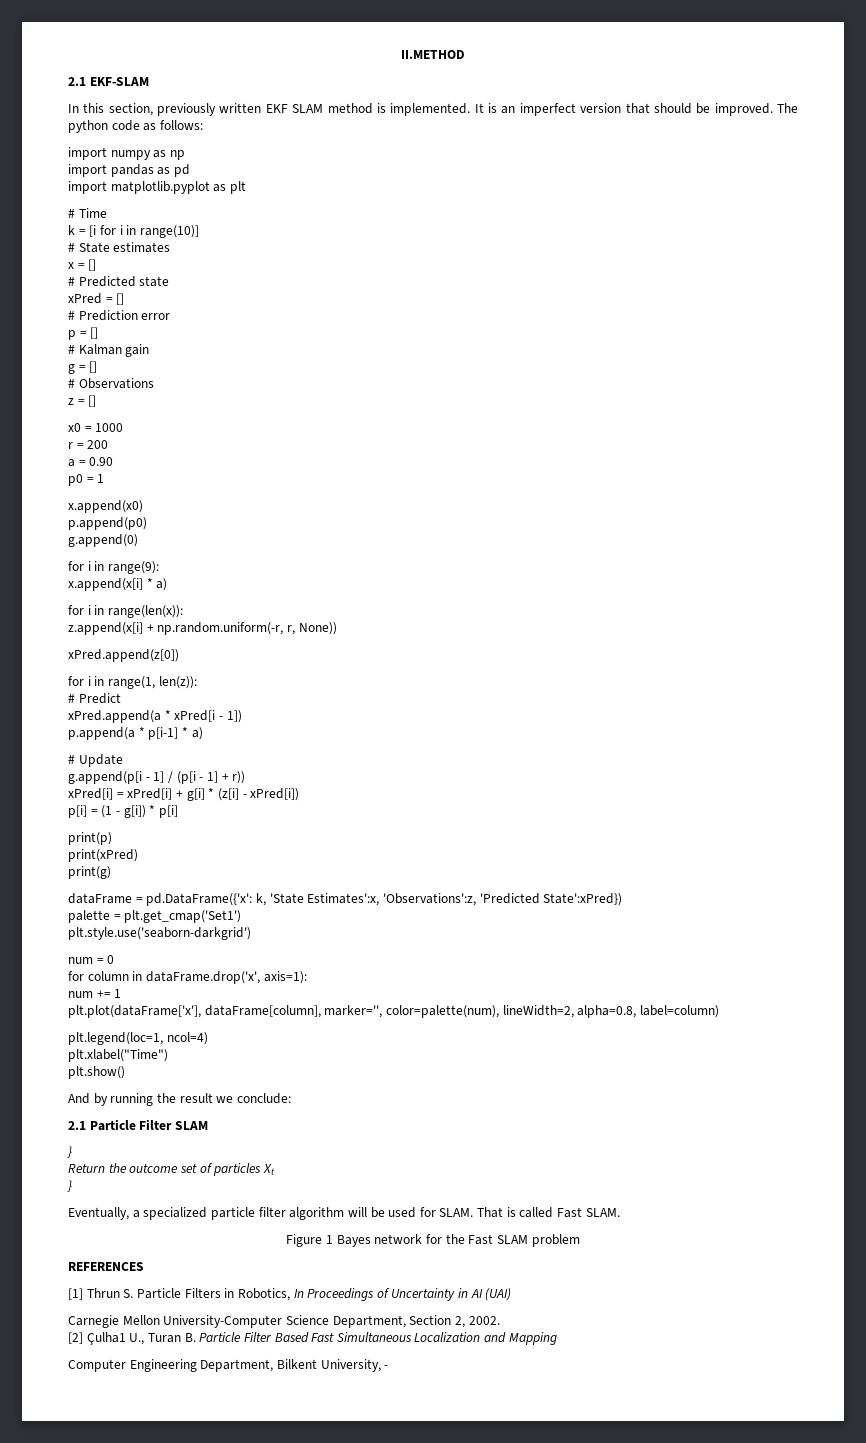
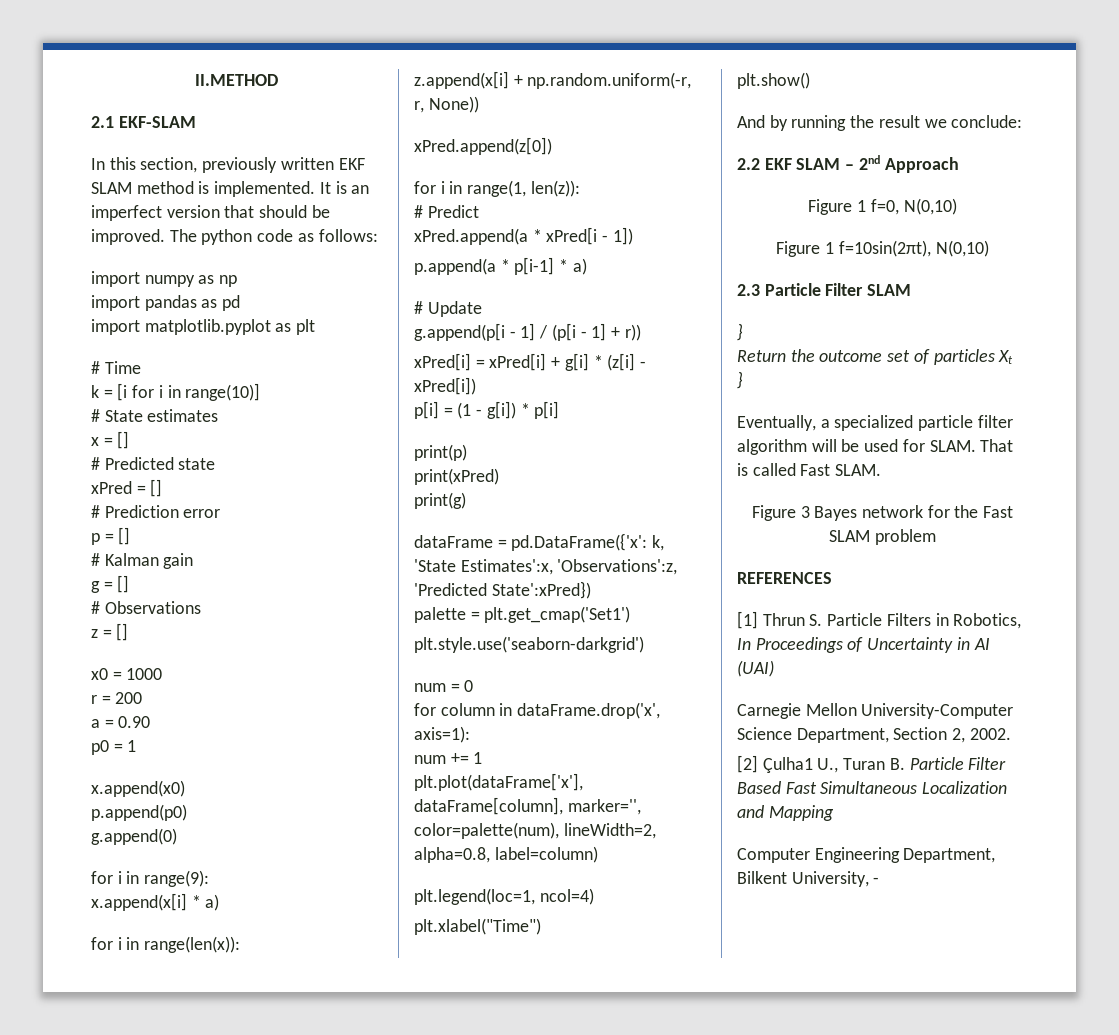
[68,1121,86,1130] 2.1 -> [737,155,959,173] [808,198,957,215] [776,240,989,257] [737,284,760,296] 2.2 EKF SLAM – 2nd Approach // Figure 1 f=0, N(0,10) // Figure 1 f=10sin(2πt), N(0,10) // 2.3
[326,1235,334,1244] 1 -> [800,506,810,518] 3

